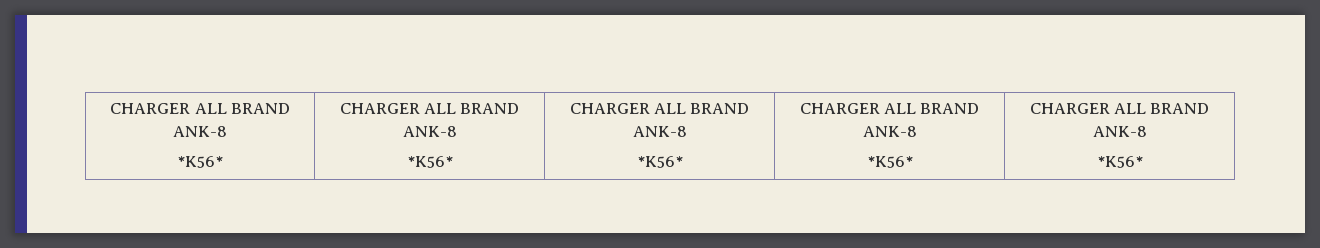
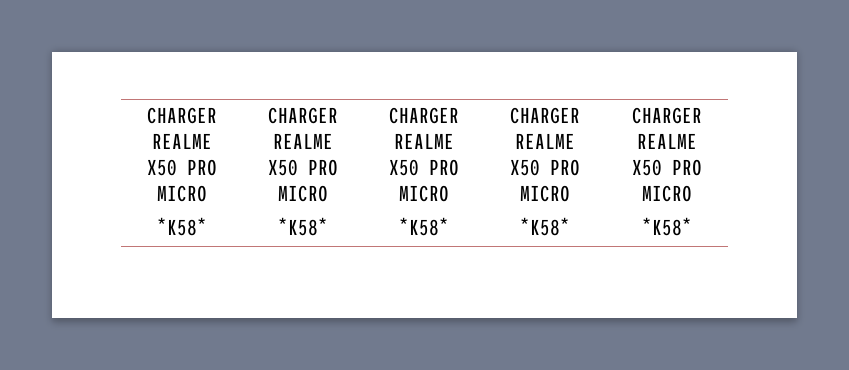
[110,103,290,114] [173,126,227,137] [177,156,223,168] [339,103,520,114] [402,126,457,137] [406,156,453,168] [569,103,750,114] [632,126,687,137] [636,156,683,168] [799,103,980,114] [862,126,917,137] [866,156,913,168] [1029,103,1210,114] [1092,126,1147,137] [1096,156,1143,168] CHARGER ALL BRAND ANK-8 // *K56* | CHARGER ALL BRAND ANK-8 // *K56* | CHARGER ALL BRAND ANK-8 // *K56* | CHARGER ALL BRAND ANK-8 // *K56* | CHARGER ALL BRAND ANK-8 // *K56* -> [147,107,217,124] [152,133,212,149] [147,159,217,176] [157,185,207,202] [157,217,207,236] [268,107,338,124] [273,133,333,149] [268,159,338,176] [278,185,328,202] [278,217,328,236] [389,107,459,124] [394,133,454,149] [389,159,459,176] [399,185,449,202] [399,217,449,236] [510,107,580,124] [515,133,575,149] [510,159,580,176] [520,185,570,202] [520,217,570,236] [631,107,702,124] [636,133,697,149] [631,159,702,176] [641,185,692,202] [641,217,692,236] CHARGER REALME X50 PRO MICRO // *K58* | CHARGER REALME X50 PRO MICRO // *K58* | CHARGER REALME X50 PRO MICRO // *K58* | CHARGER REALME X50 PRO MICRO // *K58* | CHARGER REALME X50 PRO MICRO // *K58*

